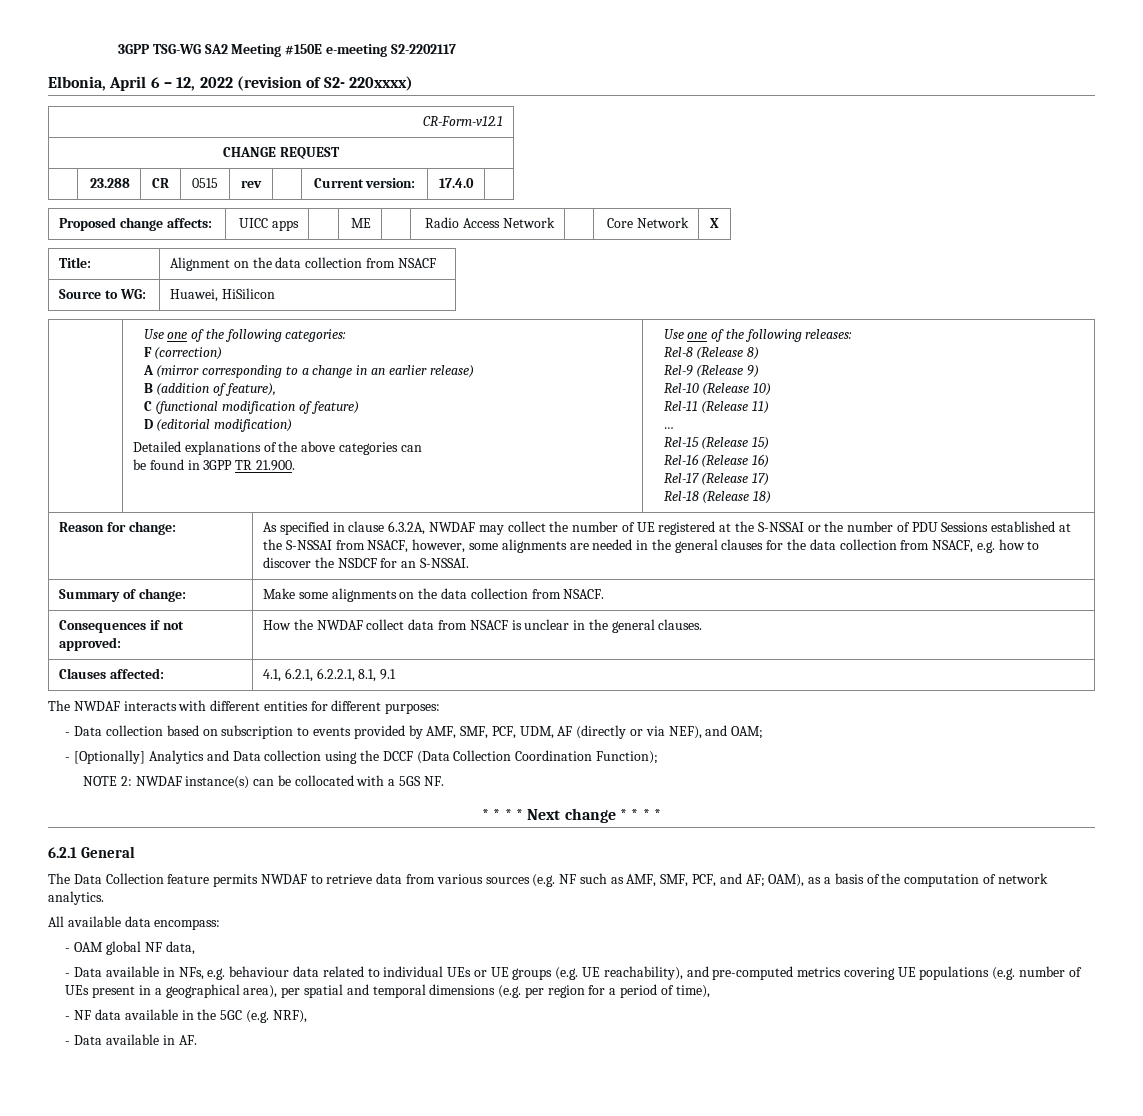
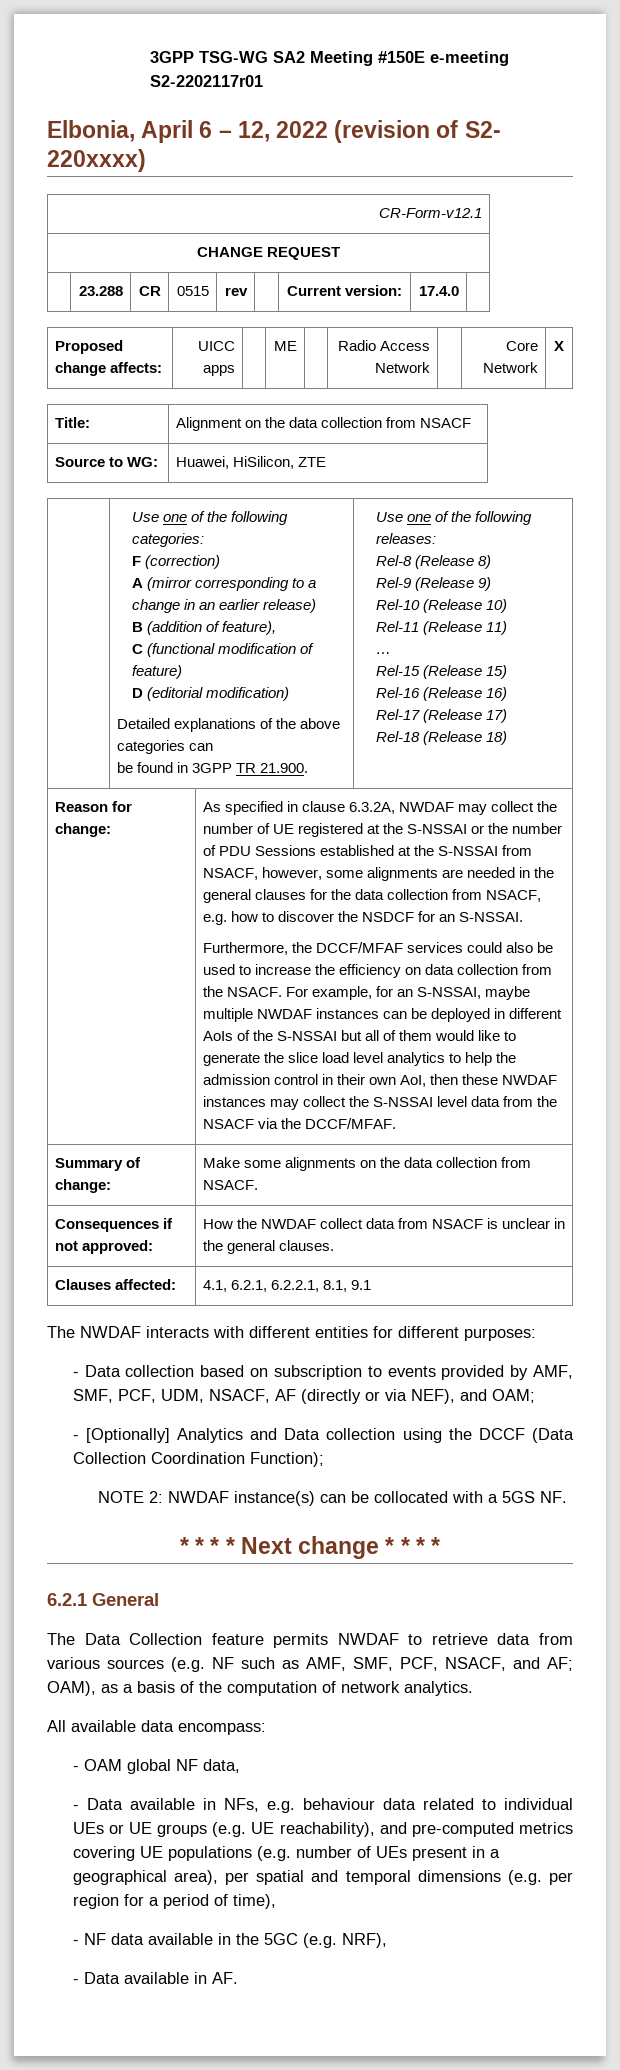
[390,44,456,54] S2-2202117 -> [149,75,263,87] S2-2202117r01
[221,288,275,299] HiSilicon -> [232,456,326,469] HiSilicon, ZTE
(469, 563) none -> [202,942,553,955] [202,964,552,978] [202,986,530,1000] [202,1008,562,1022] [202,1030,517,1041] [202,1052,516,1066] [202,1074,557,1087] [202,1096,557,1110] [202,1118,396,1129] // Furthermore, the DCCF/MFAF services could also be used to increase the efficiency on data collection from the NSACF. For example, for an S-NSSAI, maybe multiple NWDAF instances can be deployed in different AoIs of the S-NSSAI but all of them would like to generate the slice load level analytics to help the admission control in their own AoI, then these NWDAF instances may collect the S-NSSAI level data from the NSACF via the DCCF/MFAF.
(554, 732) none -> [208,1389,270,1403] NSACF,
(717, 880) none -> [445,1657,506,1671] NSACF,

